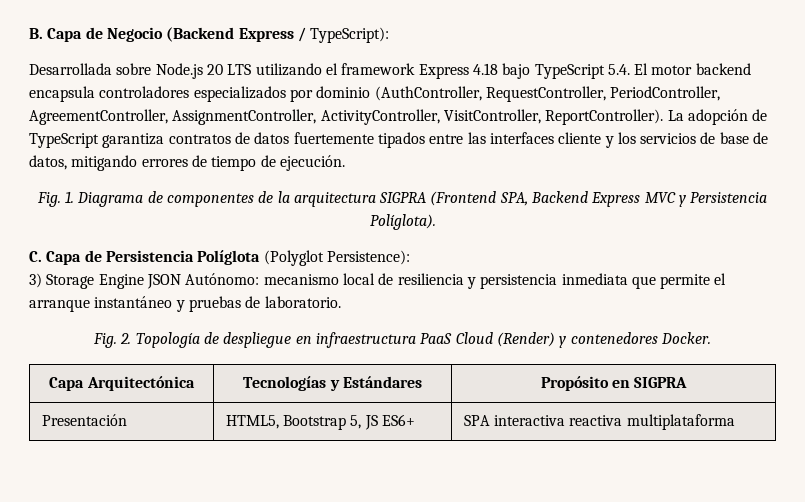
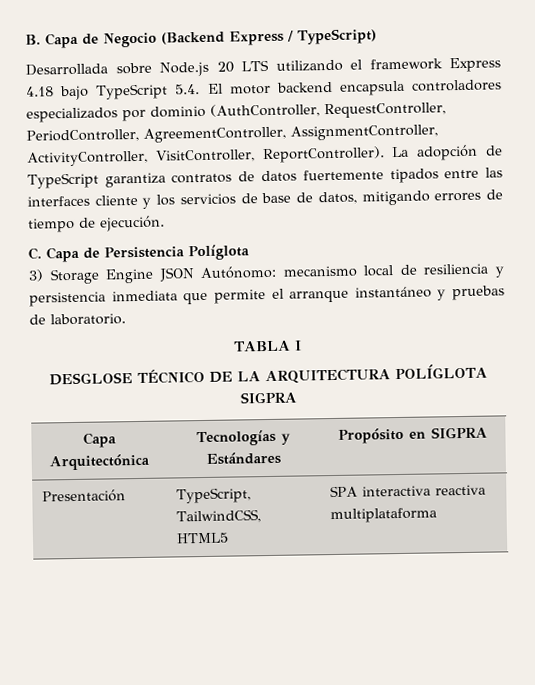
[310,27,390,43] TypeScript): -> [297,28,377,45] TypeScript)
[36,191,768,207] [369,214,436,230] // Fig. 1. Diagrama de componentes de la arquitectura SIGPRA (Frontend SPA, Backend Express MVC y Persistencia Políglota). -> (165, 223) none
[263,250,410,266] (Polyglot Persistence): -> (250, 252) none
[93,332,711,348] Fig. 2. Topología de despliegue en infraestructura PaaS Cloud (Render) y contenedores Docker. -> [233,340,302,352] [48,363,488,386] [239,391,297,404] TABLA I // DESGLOSE TÉCNICO DE LA ARQUITECTURA POLÍGLOTA SIGPRA
[225,414,415,430] HTML5, Bootstrap 5, JS ES6+ -> [176,487,252,504] [176,509,262,524] [176,532,230,544] TypeScript, TailwindCSS, HTML5

